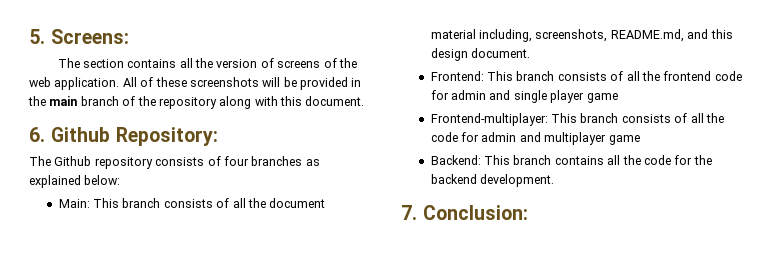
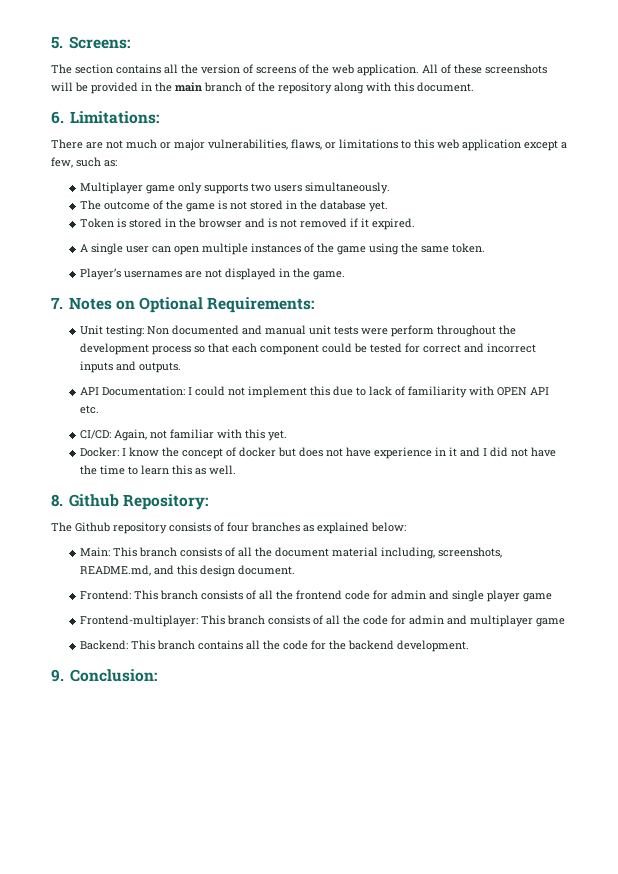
(45, 134) none -> [69,111,159,124] [51,139,567,151] [51,157,117,168] [79,182,390,194] [79,200,388,212] [79,218,415,230] [79,243,485,255] [79,268,345,280] [51,297,315,313] [79,325,516,337] [79,343,536,355] [79,361,181,373] [79,386,549,398] [79,405,99,414] [79,429,287,441] [79,447,556,459] [79,465,236,475] [51,494,63,507] Limitations: // There are not much or major vulnerabilities, flaws, or limitations to this web application except a few, such as: // Multiplayer game only supports two users simultaneously. // The outcome of the game is not stored in the database yet. // Token is stored in the browser and is not removed if it expired. // A single user can open multiple instances of the game using the same token. // Player’s usernames are not displayed in the game. // 7. Notes on Optional Requirements: // Unit testing: Non documented and manual unit tests were perform throughout the development process so that each component could be tested for correct and incorrect inputs and outputs. // API Documentation: I could not implement this due to lack of familiarity with OPEN API etc. // CI/CD: Again, not familiar with this yet. // Docker: I know the concept of docker but does not have experience in it and I did not have the time to learn this as well. // 8.
[401,205,417,220] 7. -> [51,669,64,682] 9.

